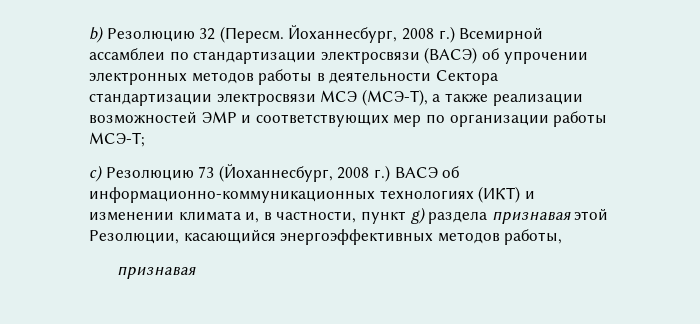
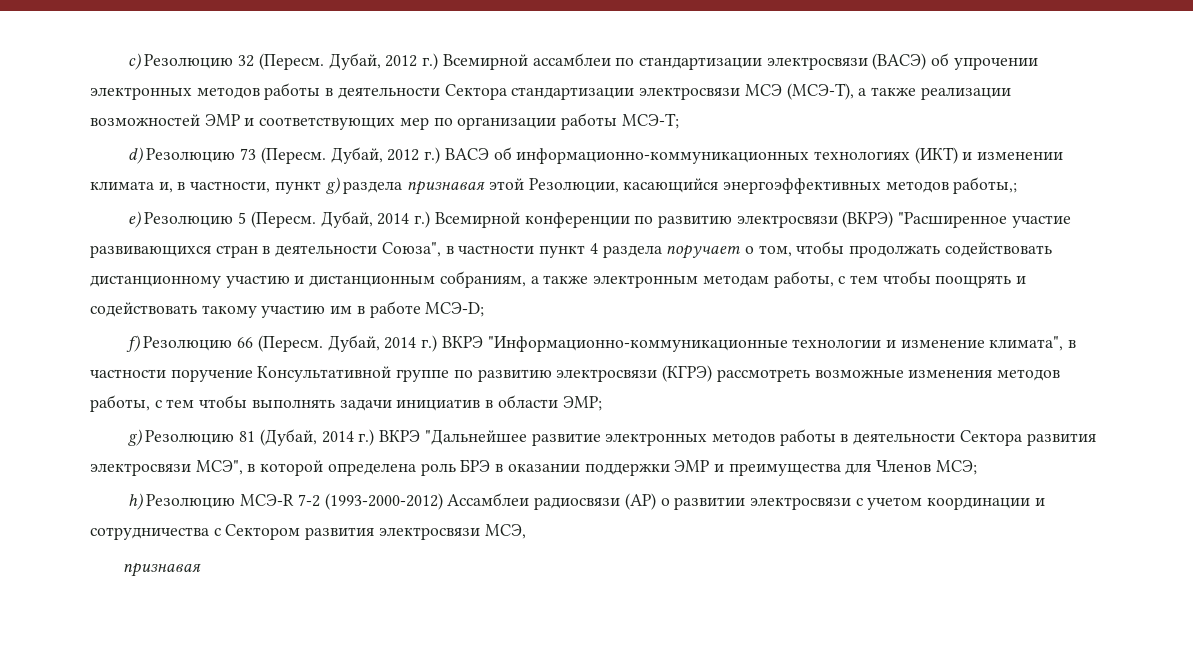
[89,26,104,43] b) -> [127,53,141,70] с)
[288,25,434,43] Йоханнесбург, 2008 -> [328,53,418,70] Дубай, 2012
[89,165,103,182] c) -> [127,147,143,164] d)
[218,164,370,182] (Йоханнесбург, 2008 -> [260,147,420,164] (Пересм. Дубай, 2012
[504,229,563,245] работы, -> [953,177,1018,194] [127,211,1071,228] [90,241,1052,259] [90,271,1027,288] [90,301,485,318] [125,335,1077,352] [90,365,1060,382] [90,395,602,412] [127,429,1096,446] [90,459,977,476] [127,493,1045,510] [90,524,526,540] работы,; // e) Резолюцию 5 (Пересм. Дубай, 2014 г.) Всемирной конференции по развитию электросвязи (ВКРЭ) "Расширенное участие развивающихся стран в деятельности Союза", в частности пункт 4 раздела поручает о том, чтобы продолжать содействовать дистанционному участию и дистанционным собраниям, а также электронным методам работы, с тем чтобы поощрять и содействовать такому участию им в работе МСЭ-D; // f) Резолюцию 66 (Пересм. Дубай, 2014 г.) ВКРЭ "Информационно-коммуникационные технологии и изменение климата", в частности поручение Консультативной группе по развитию электросвязи (КГРЭ) рассмотреть возможные изменения методов работы, с тем чтобы выполнять задачи инициатив в области ЭМР; // g) Резолюцию 81 (Дубай, 2014 г.) ВКРЭ "Дальнейшее развитие электронных методов работы в деятельности Сектора развития электросвязи МСЭ", в которой определена роль БРЭ в оказании поддержки ЭМР и преимущества для Членов МСЭ; // h) Резолюцию МСЭ-R 7-2 (1993-2000-2012) Ассамблеи радиосвязи (АР) о развитии электросвязи с учетом координации и сотрудничества с Сектором развития электросвязи МСЭ,

